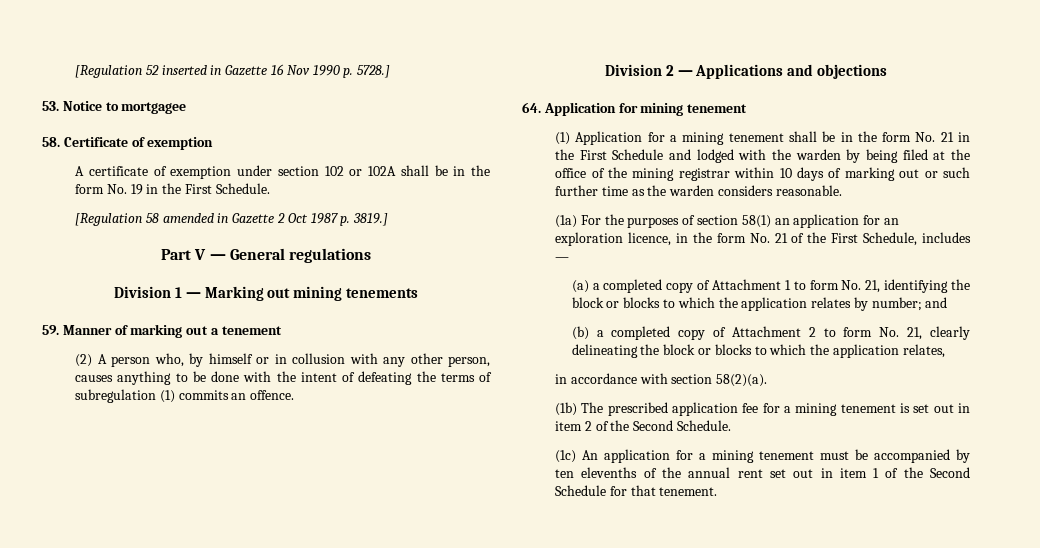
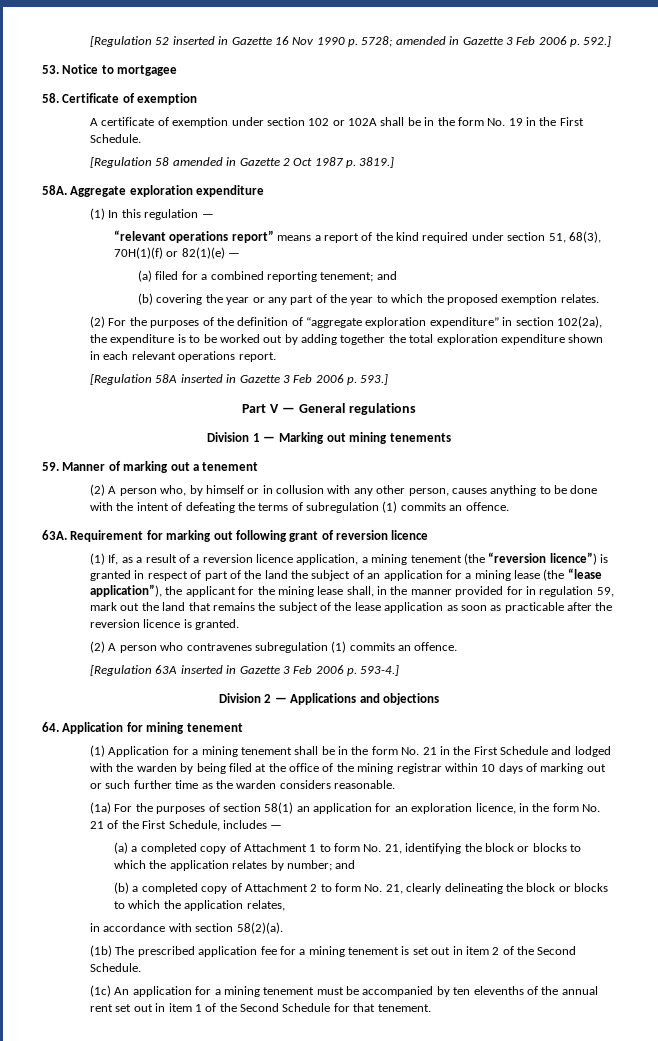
[357,65,391,78] 5728.] -> [361,36,612,47] 5728; amended in Gazette 3 Feb 2006 p. 592.]
(389, 219) none -> [42,185,265,197] [90,208,214,220] [114,230,601,243] [114,247,241,259] [138,270,397,282] [138,293,599,305] [90,316,602,328] [90,334,604,345] [90,351,276,362] [90,374,389,385] // 58A. Aggregate exploration expenditure // (1) In this regulation — // “relevant operations report” means a report of the kind required under section 51, 68(3), 70H(1)(f) or 82(1)(e) — // (a) filed for a combined reporting tenement; and // (b) covering the year or any part of the year to which the proposed exemption relates. // (2) For the purposes of the definition of “aggregate exploration expenditure” in section 102(2a), the expenditure is to be worked out by adding together the total exploration expenditure shown in each relevant operations report. // [Regulation 58A inserted in Gazette 3 Feb 2006 p. 593.]
(295, 395) none -> [42,530,429,542] [90,552,609,565] [90,568,602,581] [90,584,614,597] [90,602,613,613] [90,619,240,630] [90,641,458,653] [90,665,400,676] // 63A. Requirement for marking out following grant of reversion licence // (1) If, as a result of a reversion licence application, a mining tenement (the “reversion licence”) is granted in respect of part of the land the subject of an application for a mining lease (the “lease application”), the applicant for the mining lease shall, in the manner provided for in regulation 59, mark out the land that remains the subject of the lease application as soon as practicable after the reversion licence is granted. // (2) A person who contravenes subregulation (1) commits an offence. // [Regulation 63A inserted in Gazette 3 Feb 2006 p. 593-4.]

